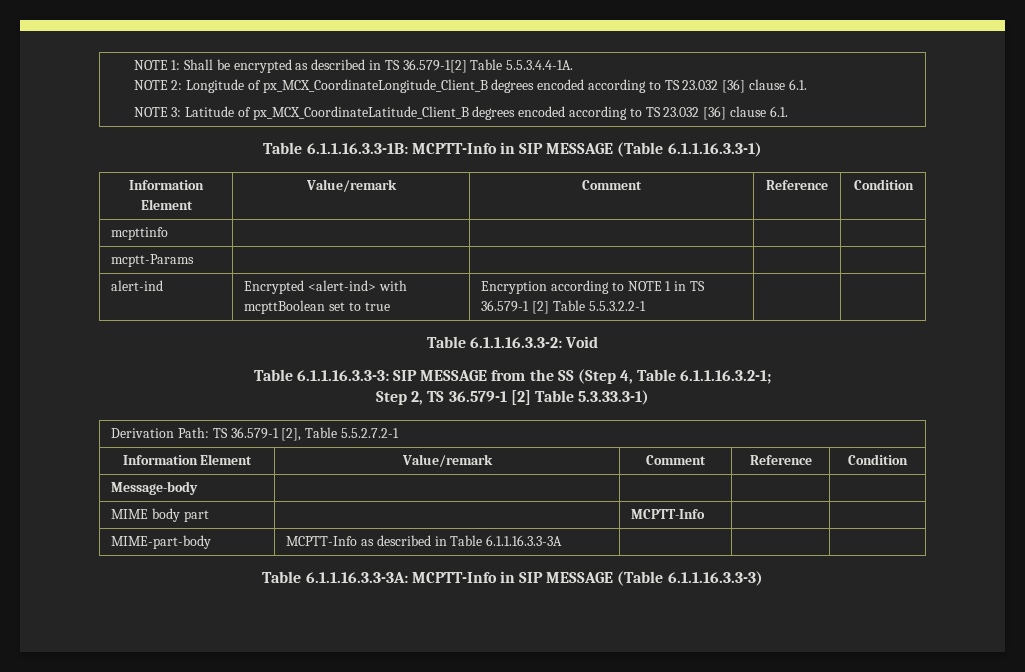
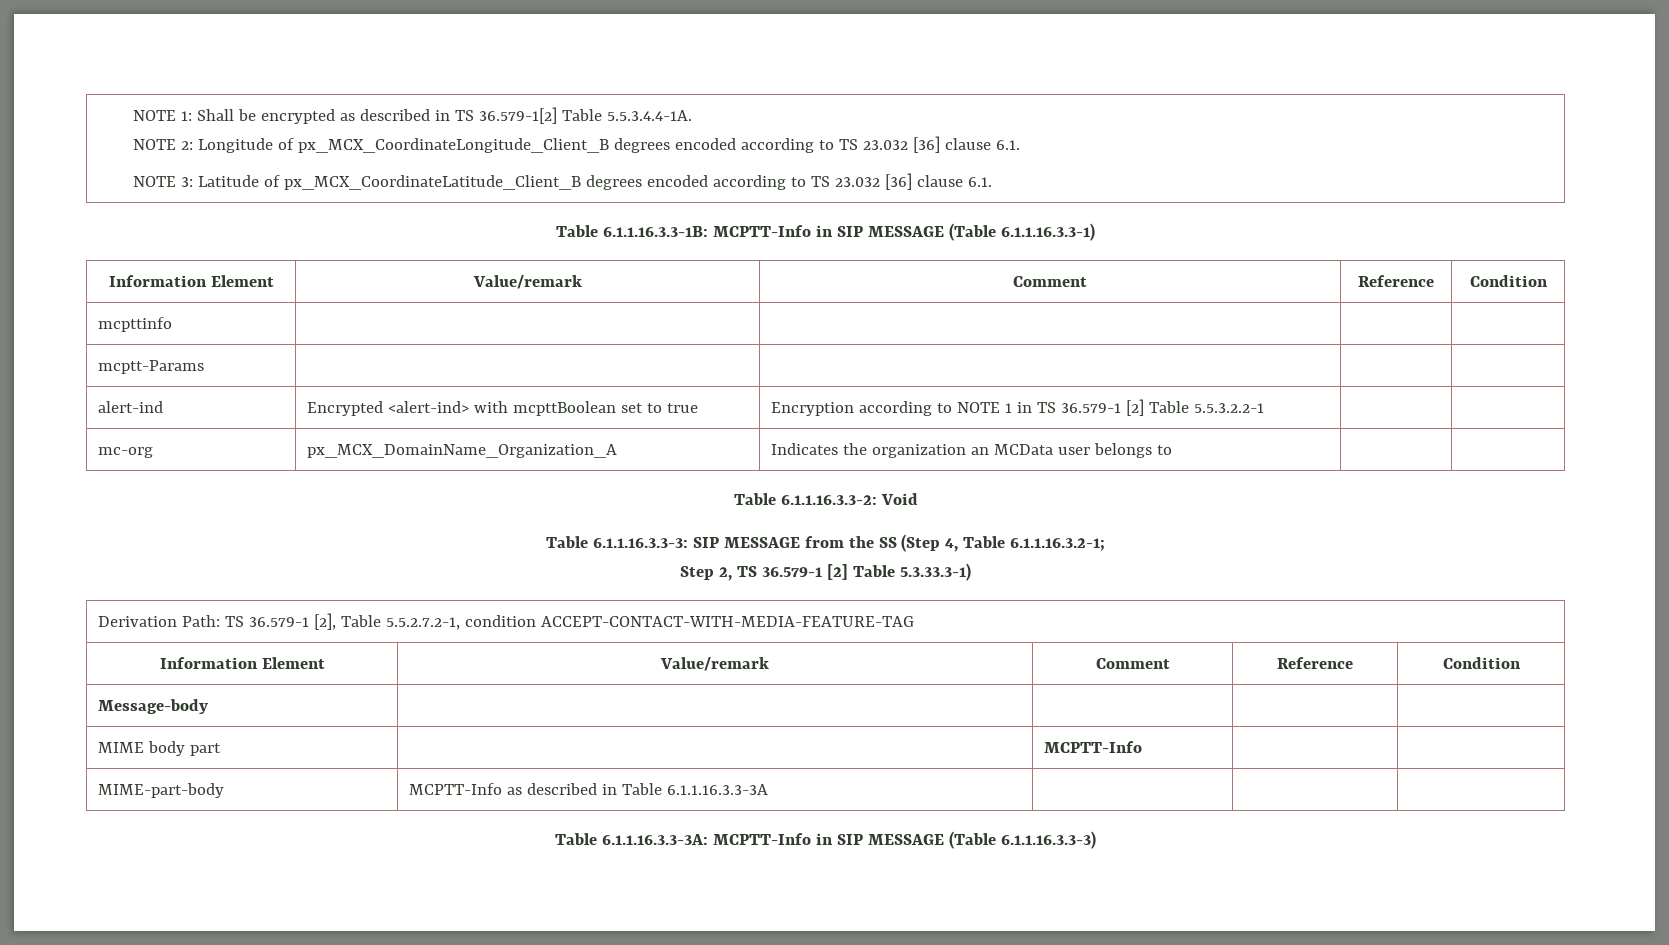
(646, 306) none -> [98,447,154,458] [307,444,618,458] [771,443,1173,458] // mc-org | px_MCX_DomainName_Organization_A | Indicates the organization an MCData user belongs to | |
[340,428,399,438] 5.5.2.7.2-1 -> [386,615,915,630] 5.5.2.7.2-1, condition ACCEPT-CONTACT-WITH-MEDIA-FEATURE-TAG

